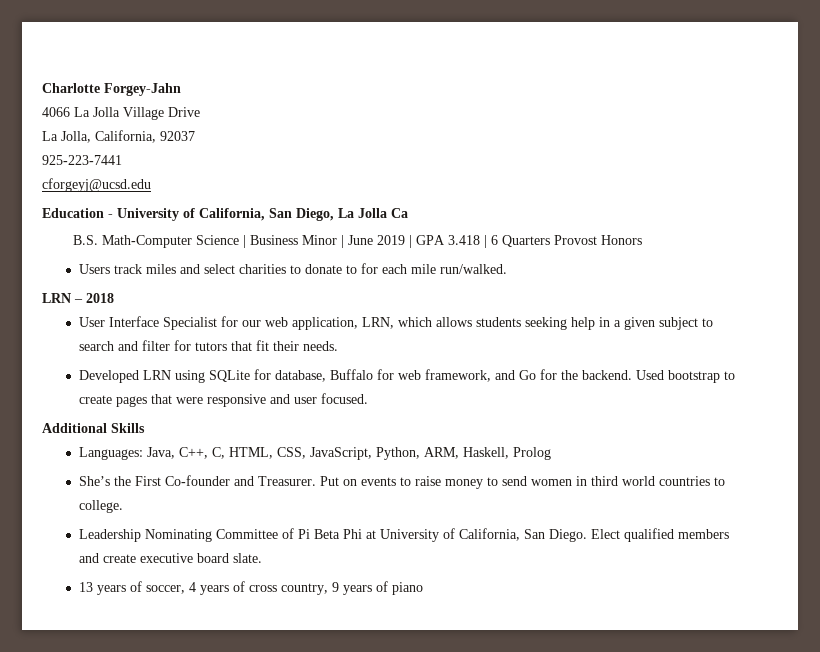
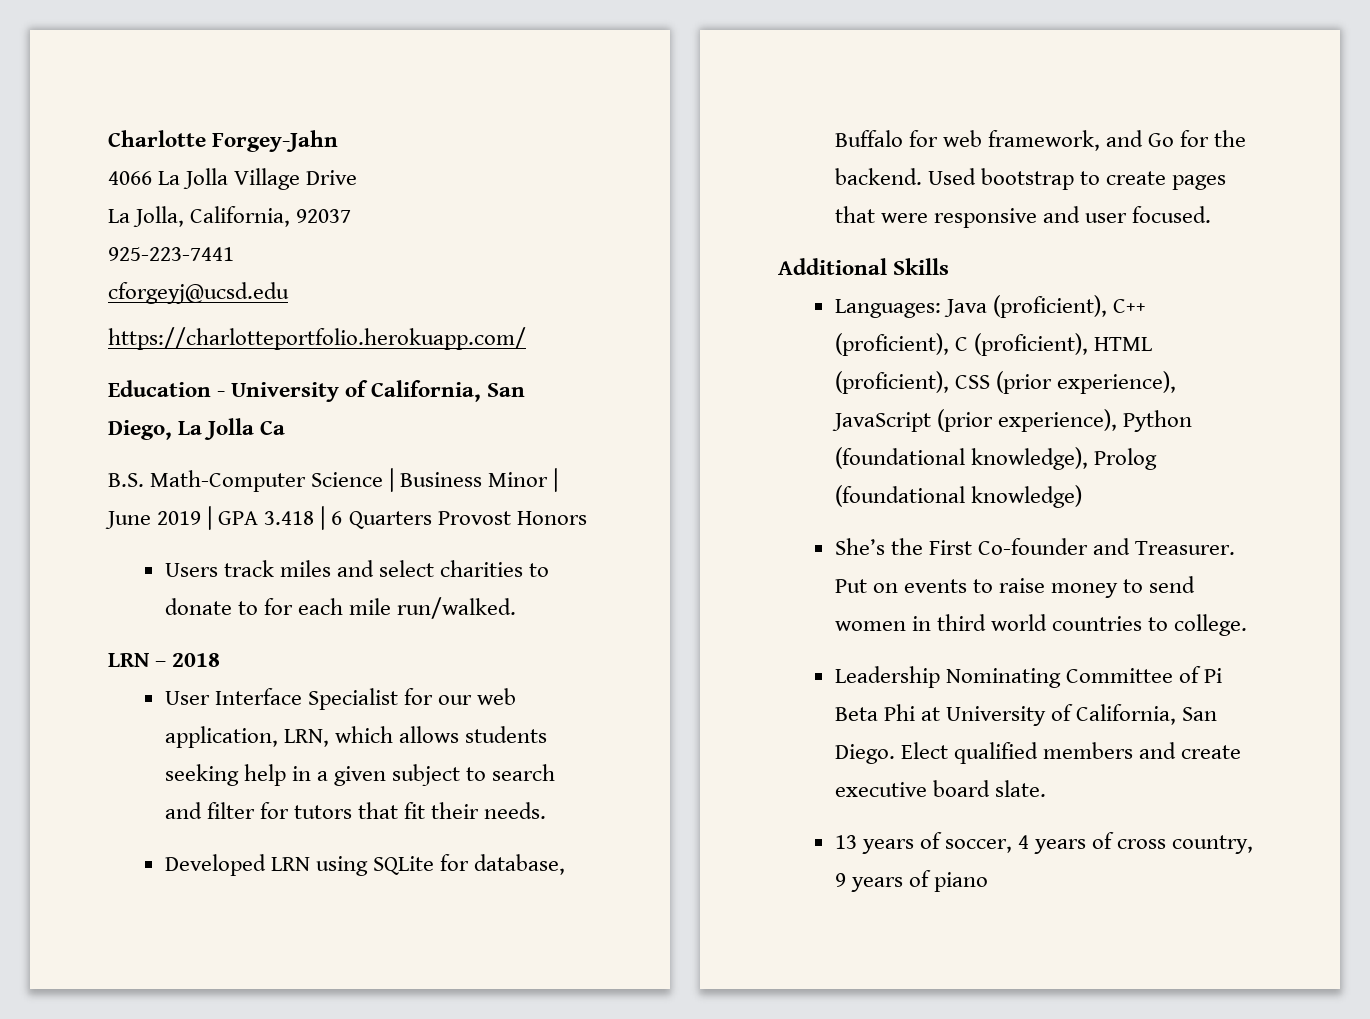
(151, 185) none -> [108,327,526,350] // https://charlotteportfolio.herokuapp.com/
[146,447,509,460] Java, C++, C, HTML, CSS, JavaScript, Python, ARM, Haskell, -> [943,295,1147,318] [834,333,1153,356] [834,371,1177,394] [831,409,1193,432] [834,447,1088,470] Java (proficient), C++ (proficient), C (proficient), HTML (proficient), CSS (prior experience), JavaScript (prior experience), Python (foundational knowledge),
(551, 453) none -> [834,485,1082,508] (foundational knowledge)

